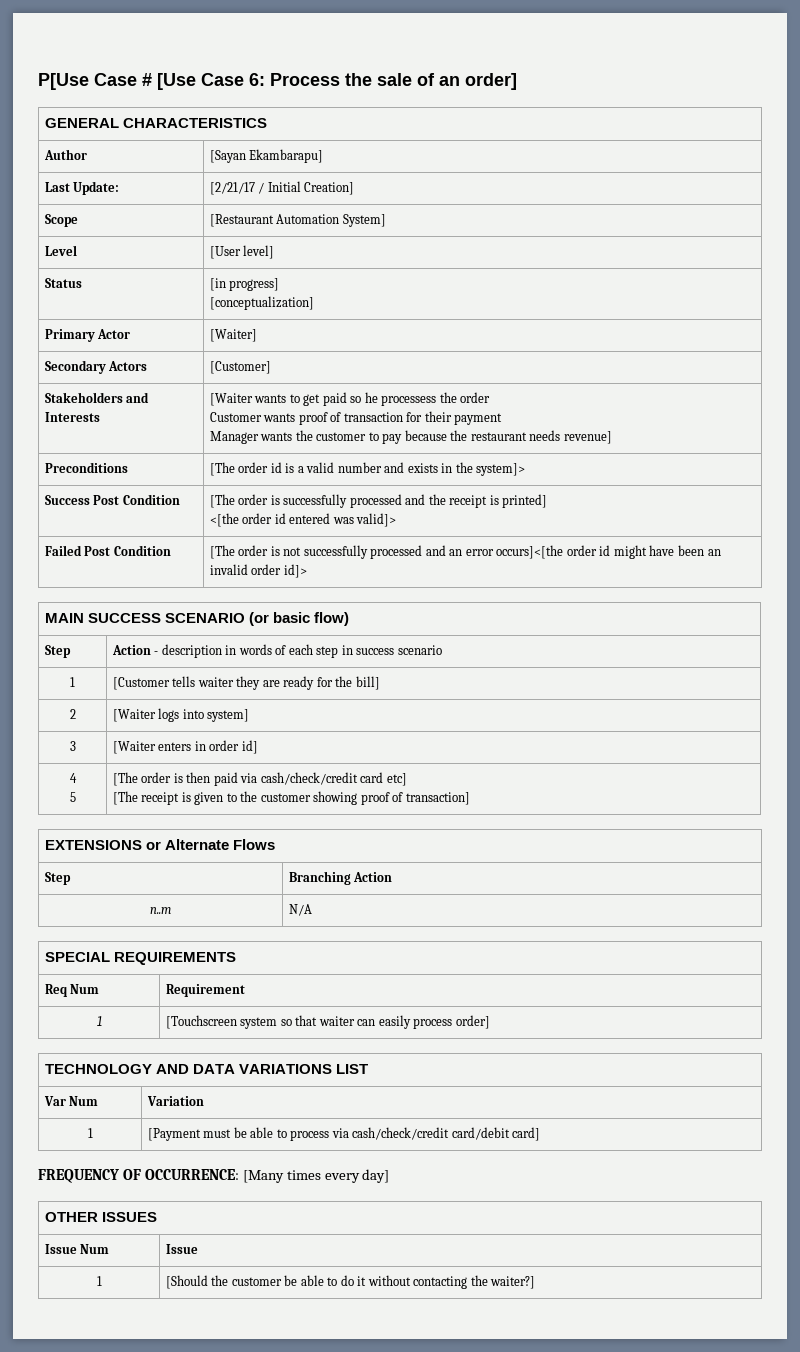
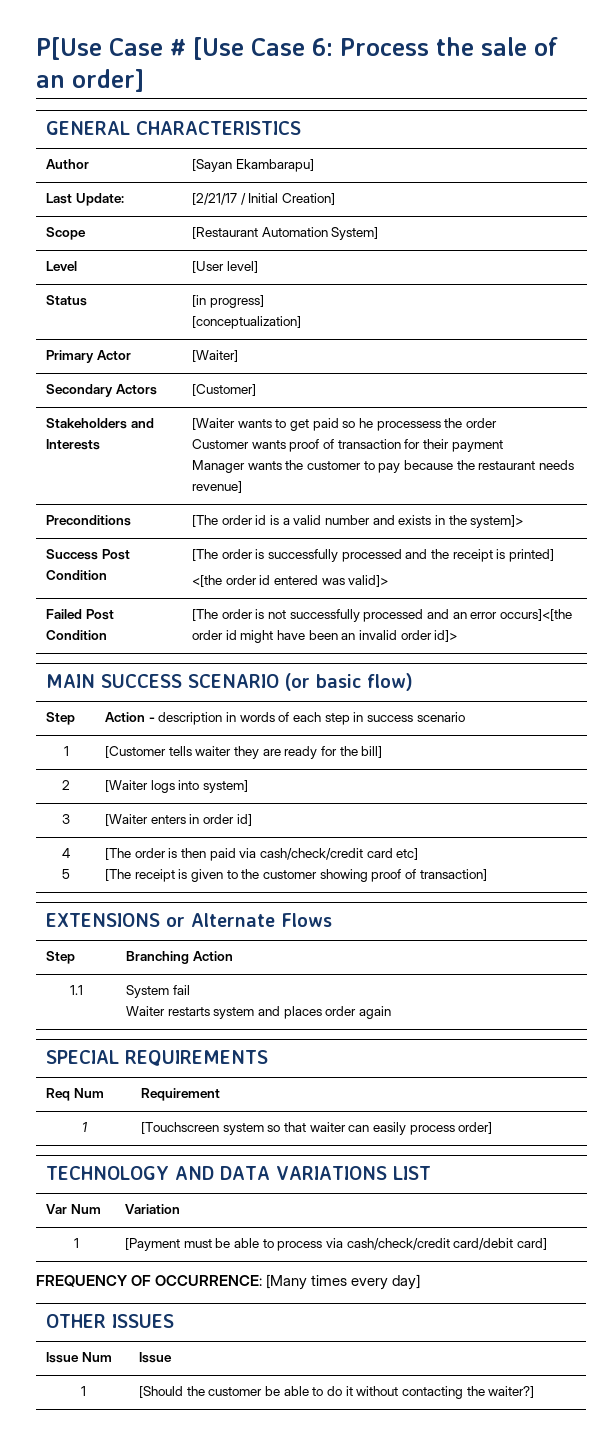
[150,907,171,914] [288,904,312,916] n..m | N/A -> [70,985,83,995] [126,985,190,998] [126,1006,392,1019] 1.1 | System fail // Waiter restarts system and places order again

